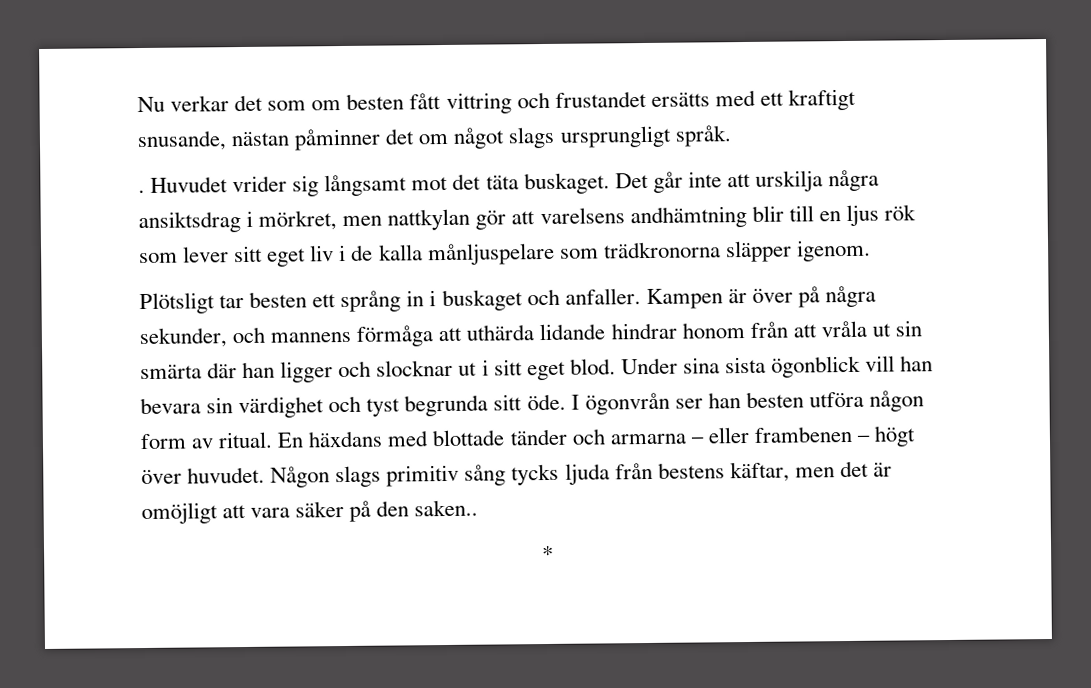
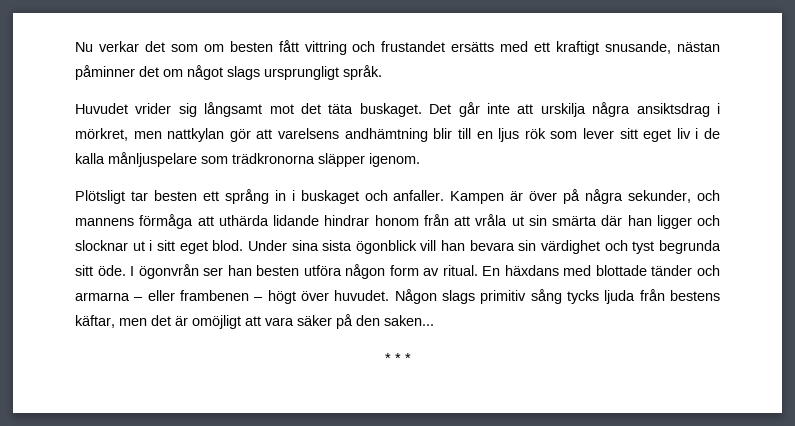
[138,189,145,194] . -> (382, 72) none
[414,499,479,517] [542,545,554,562] saken.. // * -> [384,315,434,326] [384,353,411,363] saken... // * * *

